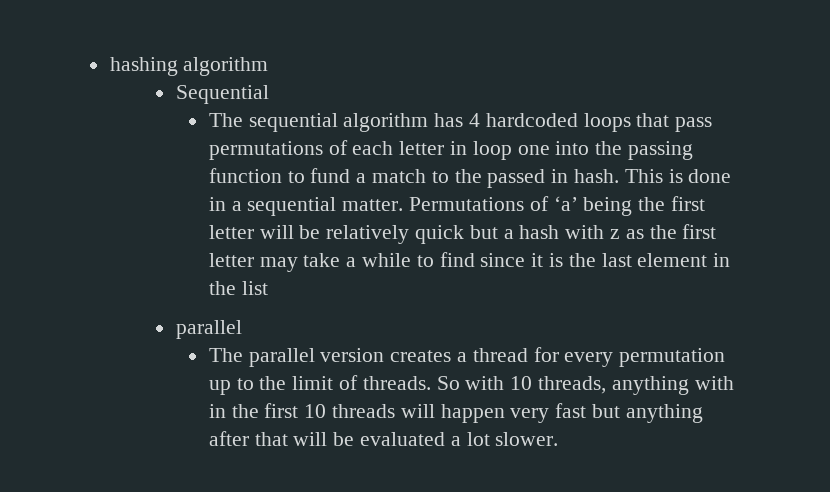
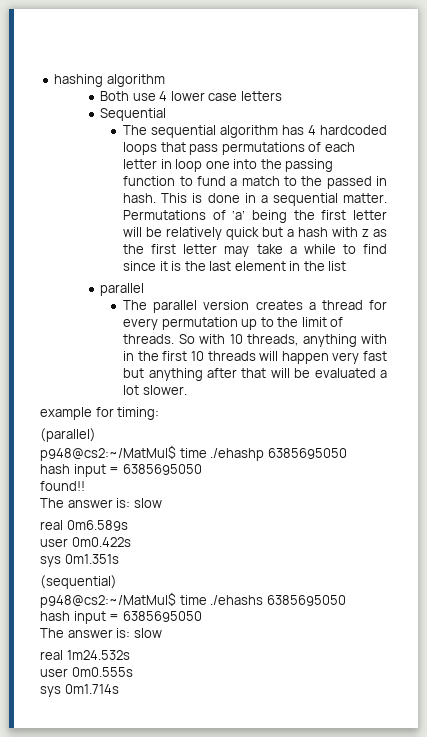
(269, 66) none -> [100,91,282,101] // Both use 4 lower case letters
(559, 439) none -> [40,407,160,420] [40,428,96,442] [40,445,347,461] [40,464,202,477] [40,481,85,491] [40,498,162,508] [40,520,128,531] [40,537,131,547] [40,554,119,567] [40,575,117,589] [40,592,346,608] [40,611,202,624] [40,628,162,638] [40,650,130,660] [40,667,133,677] [40,684,119,697] // example for timing: // (parallel) // p948@cs2:~/MatMul$ time ./ehashp 6385695050 // hash input = 6385695050 // found!! // The answer is: slow // real 0m6.589s // user 0m0.422s // sys 0m1.351s // (sequential) // p948@cs2:~/MatMul$ time ./ehashs 6385695050 // hash input = 6385695050 // The answer is: slow // real 1m24.532s // user 0m0.555s // sys 0m1.714s

